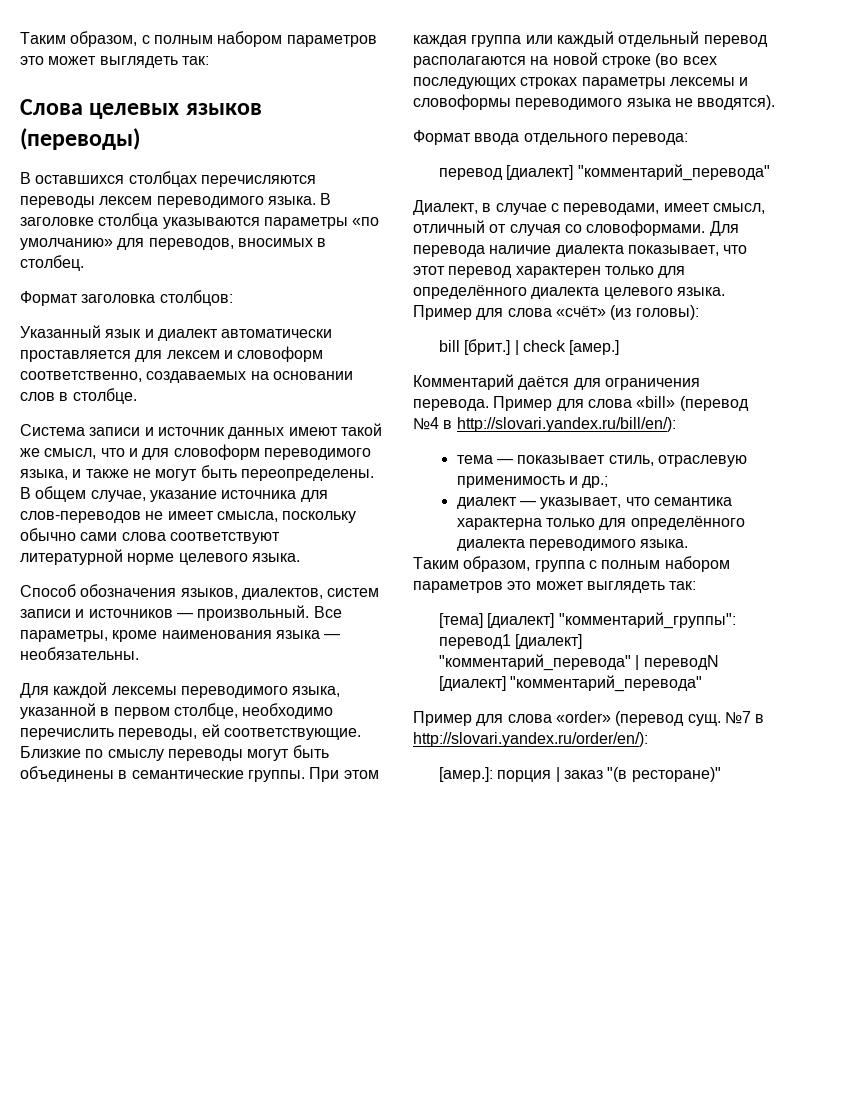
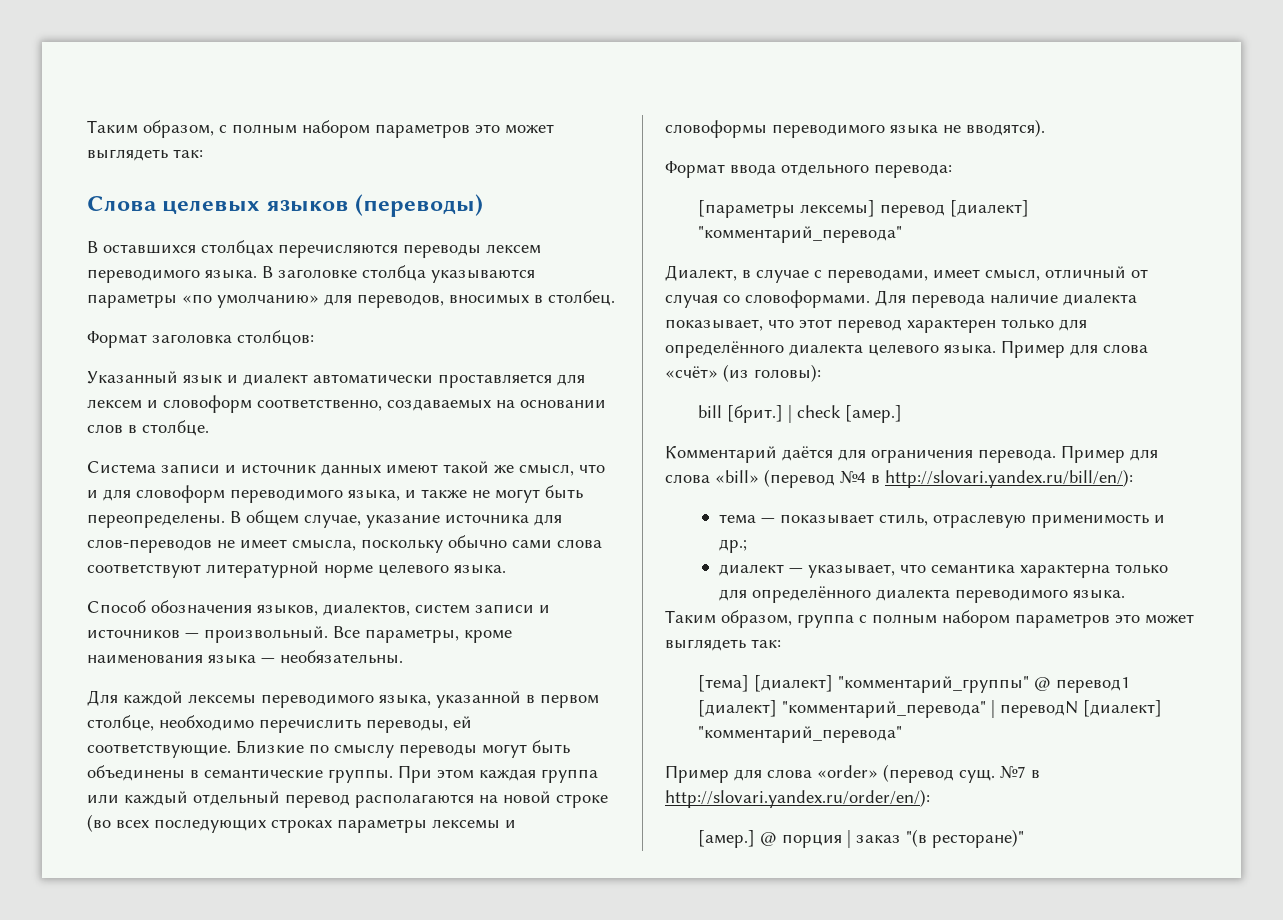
(688, 139) none -> [698,200,876,218] [параметры лексемы]
[558,612,736,629] "комментарий_группы": -> [838,676,1052,693] "комментарий_группы" @
[439,767,494,782] [амер.]: -> [698,830,778,848] [амер.] @

